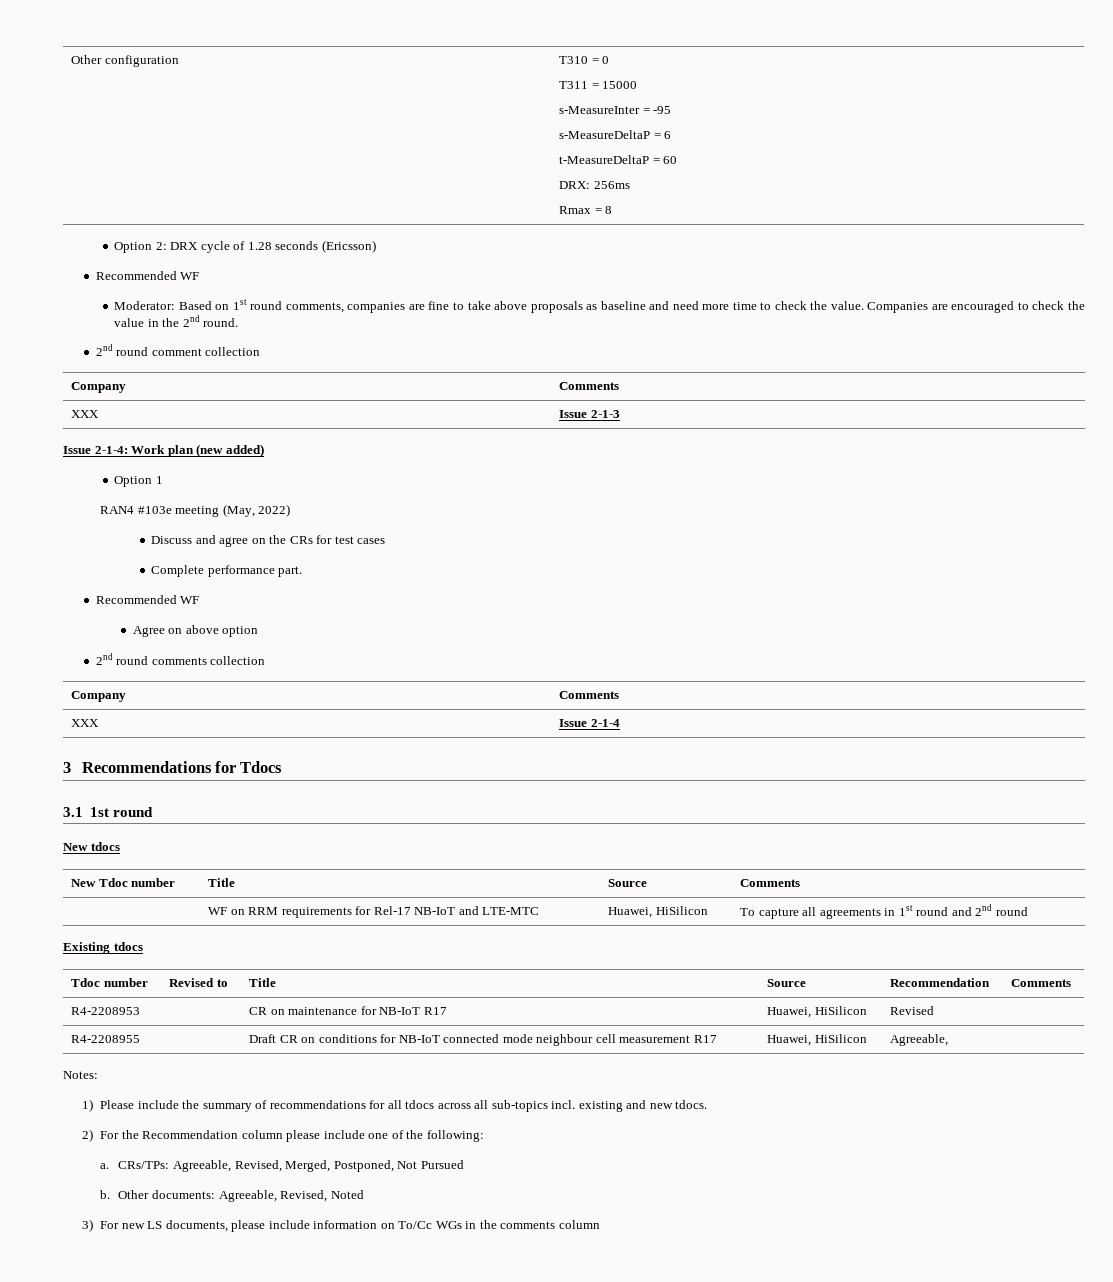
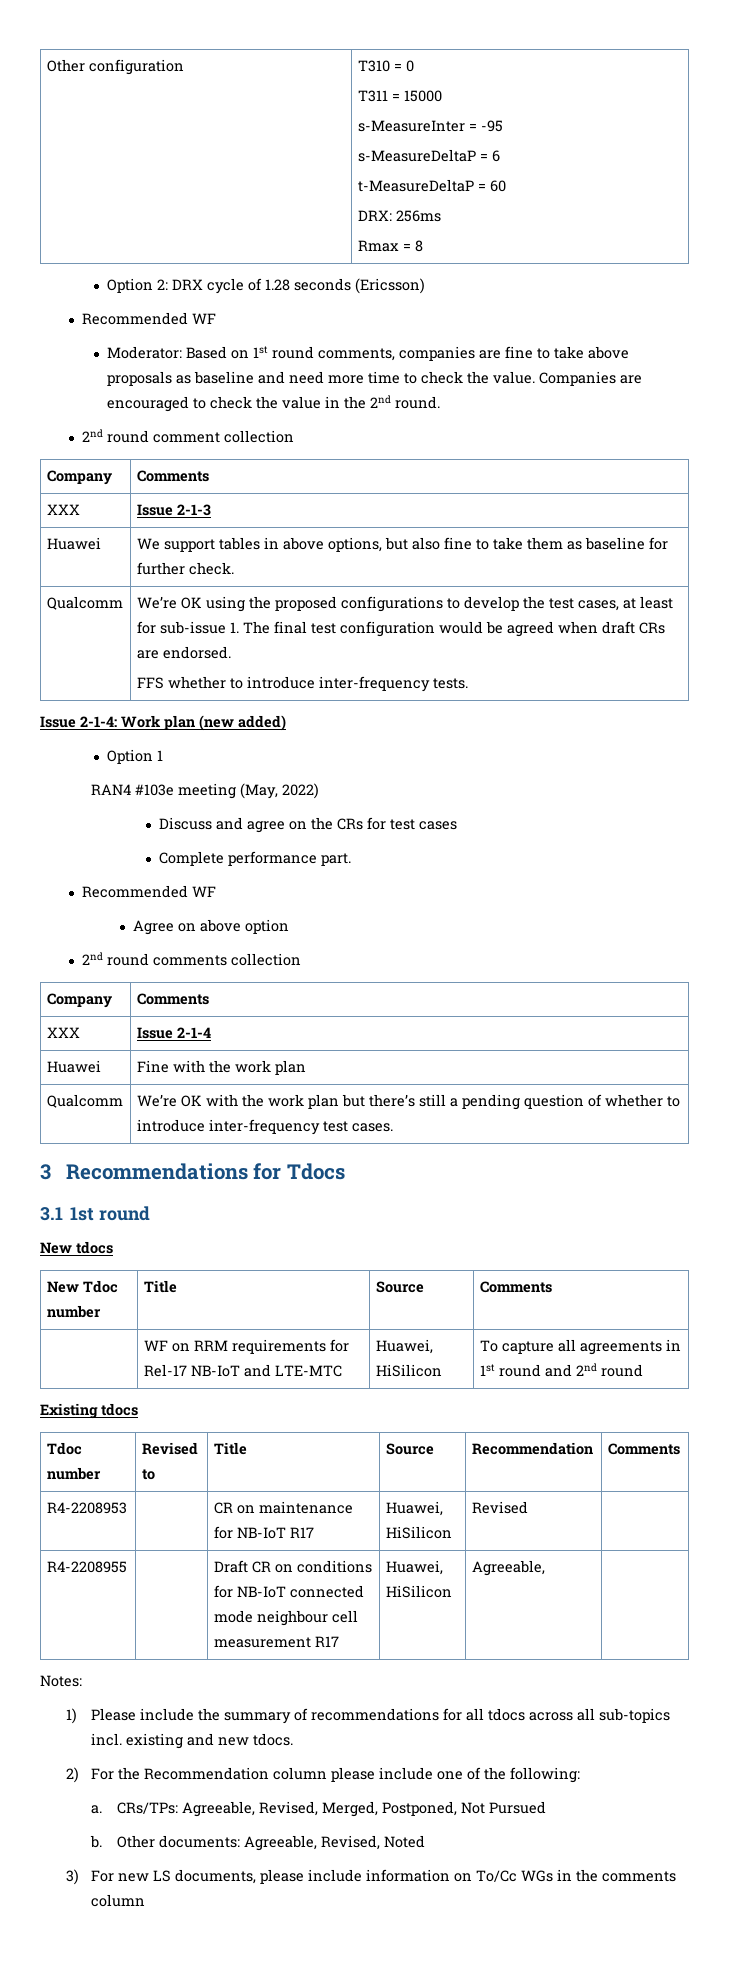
(620, 414) none -> [46,537,101,550] [136,537,668,552] [136,562,234,575] [46,596,123,610] [136,596,673,612] [136,621,665,637] [136,646,231,659] [136,676,468,692] // Huawei | We support tables in above options, but also fine to take them as baseline for further check. // Qualcomm | We’re OK using the proposed configurations to develop the test cases, at least for sub-issue 1. The final test configuration would be agreed when draft CRs are endorsed. // FFS whether to introduce inter-frequency tests.
(620, 723) none -> [46,1060,101,1073] [136,1060,306,1075] [46,1094,123,1108] [136,1094,680,1110] [136,1119,393,1135] // Huawei | Fine with the work plan // Qualcomm | We’re OK with the work plan but there’s still a pending question of whether to introduce inter-frequency test cases.

